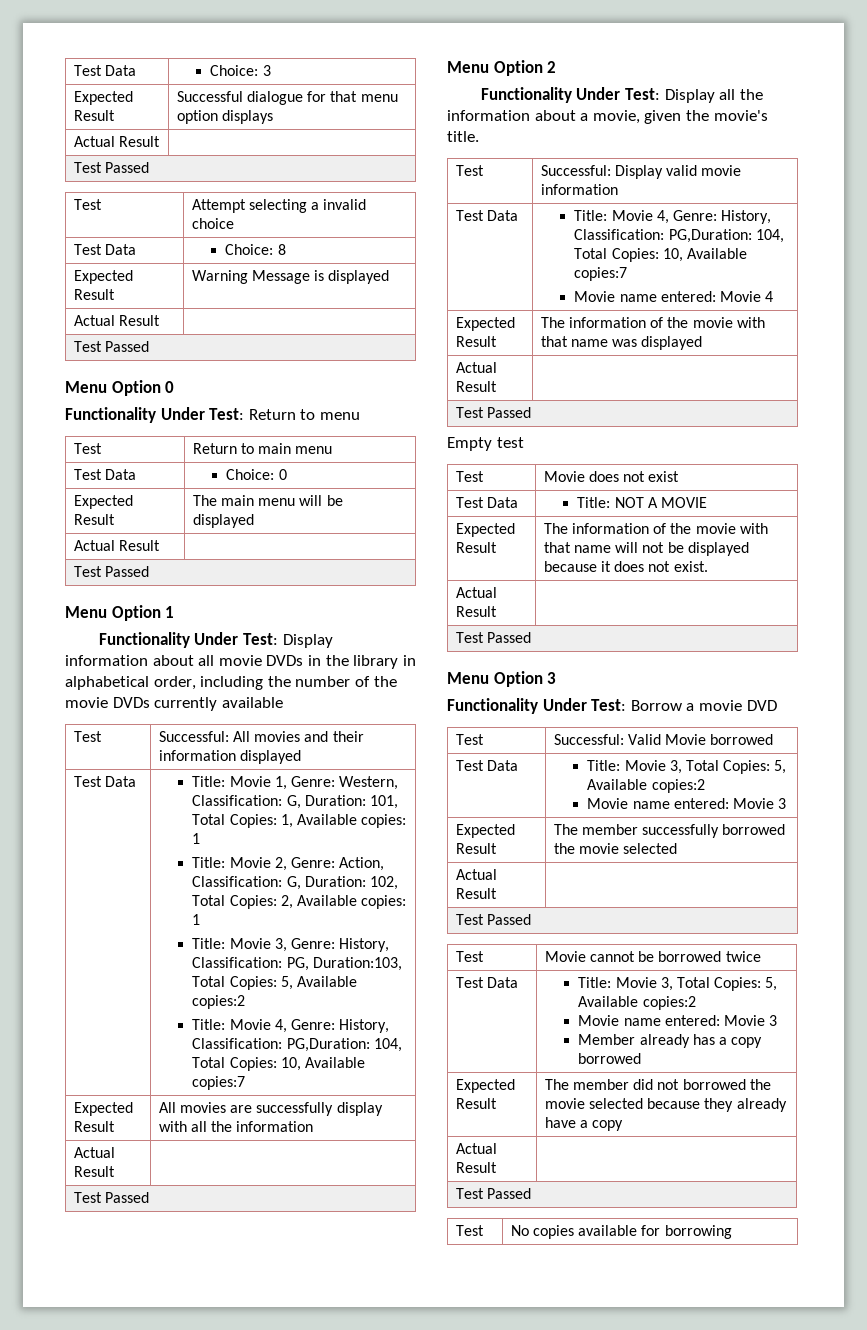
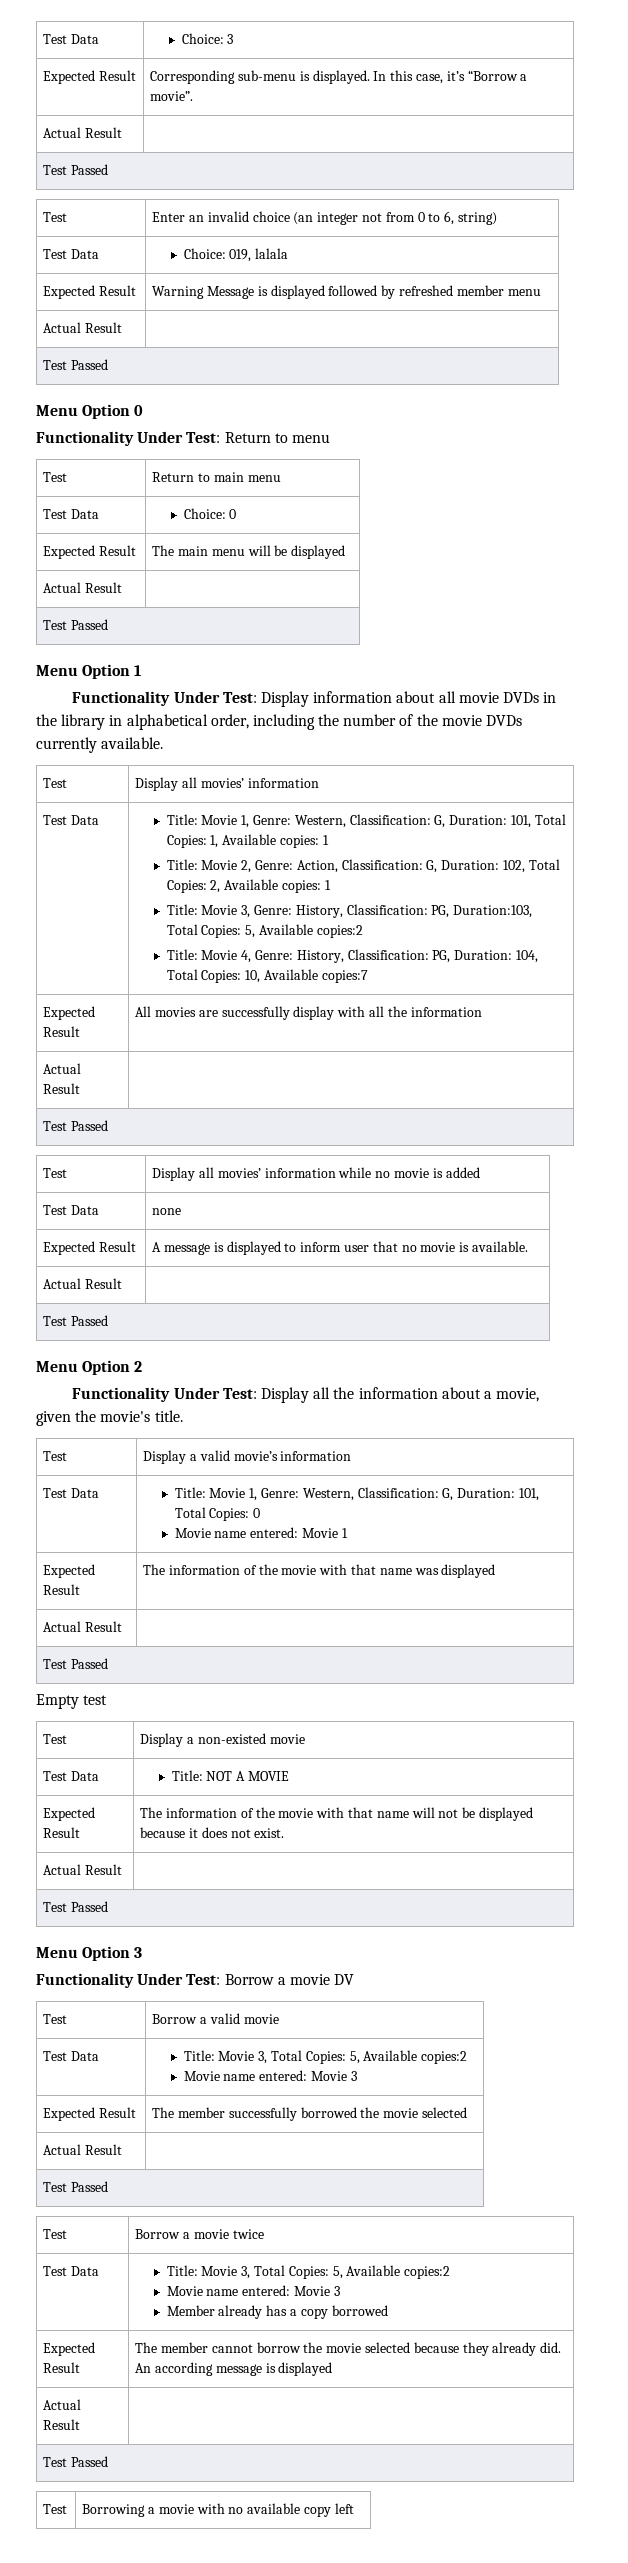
[176,91,398,105] [176,110,273,124] [73,136,160,147] [73,162,149,173] [73,199,102,210] [191,199,320,213] Successful dialogue for that menu option displays // Actual Result | // Test Passed // Test | Attempt selecting a -> [150,70,528,84] [150,91,194,101] [43,127,123,138] [43,164,109,175] [43,212,68,222] [152,212,205,222] Corresponding sub-menu is displayed. In this case, it’s “Borrow a movie”. // Actual Result | // Test Passed // Test | Enter an
[73,244,136,255] [225,244,286,255] // Test Data | Choice: 8 -> [293,211,497,225] [43,249,100,259] [183,248,289,262] (an integer not from 0 to 6, string) // Test Data | Choice: 019, lalala
(390, 277) none -> [328,285,541,299] followed by refreshed member menu
[221,697,283,708] [73,731,102,742] [158,731,364,742] [158,750,301,764] available // Test | Successful: All movies and their information displayed -> [101,737,164,749] [43,778,68,788] [135,777,319,791] available. // Test | Display all movies’ information
[286,1038,370,1052] PG,Duration: -> [432,950,513,963] PG, Duration:
(149, 1197) none -> [43,1168,68,1178] [152,1167,480,1181] [43,1205,100,1215] [152,1208,182,1215] [43,1241,137,1255] [152,1241,528,1255] [43,1278,123,1289] [43,1315,109,1326] // Test | Display all movies’ information while no movie is added // Test Data | none // Expected Result | A message is displayed to inform user that no movie is available. // Actual Result | // Test Passed
[540,165,742,179] [540,184,618,195] [455,210,518,221] [574,210,772,224] [574,229,784,243] [574,248,747,262] [574,267,628,281] [574,291,774,302] Successful: Display valid movie information // Test Data | Title: Movie 4, Genre: History, Classification: PG,Duration: 104, Total Copies: 10, Available copies:7 // Movie name entered: Movie 4 -> [143,1450,352,1464] [43,1488,100,1498] [174,1487,539,1501] [174,1507,261,1521] [174,1527,348,1538] Display a valid movie’s information // Test Data | Title: Movie 1, Genre: Western, Classification: G, Duration: 101, Total Copies: 0 // Movie name entered: Movie 1
[543,471,680,482] Movie does not exist -> [140,1733,305,1747] Display a non-existed movie
[746,700,777,711] [455,734,484,745] [553,734,774,745] DVD // Test | Successful: Valid Movie borrowed -> [334,1974,355,1985] [43,2014,68,2024] [152,2013,279,2024] DV // Test | Borrow a valid movie
[544,951,722,962] Movie cannot be borrowed -> [135,2229,229,2239] Borrow a movie
[633,1079,746,1090] did not borrowed -> [211,2342,301,2353] cannot borrow
[544,1117,624,1131] [455,1143,497,1154] [455,1162,497,1173] [455,1188,531,1199] [455,1225,484,1236] [510,1225,732,1239] have a copy // Actual Result | // Test Passed // Test | No copies available for borrowing -> [540,2342,562,2353] [135,2362,333,2376] [43,2399,82,2410] [43,2419,81,2430] [43,2456,109,2467] [43,2504,68,2514] [82,2503,354,2517] did. An according message is displayed // Actual Result | // Test Passed // Test | Borrowing a movie with no available copy left

